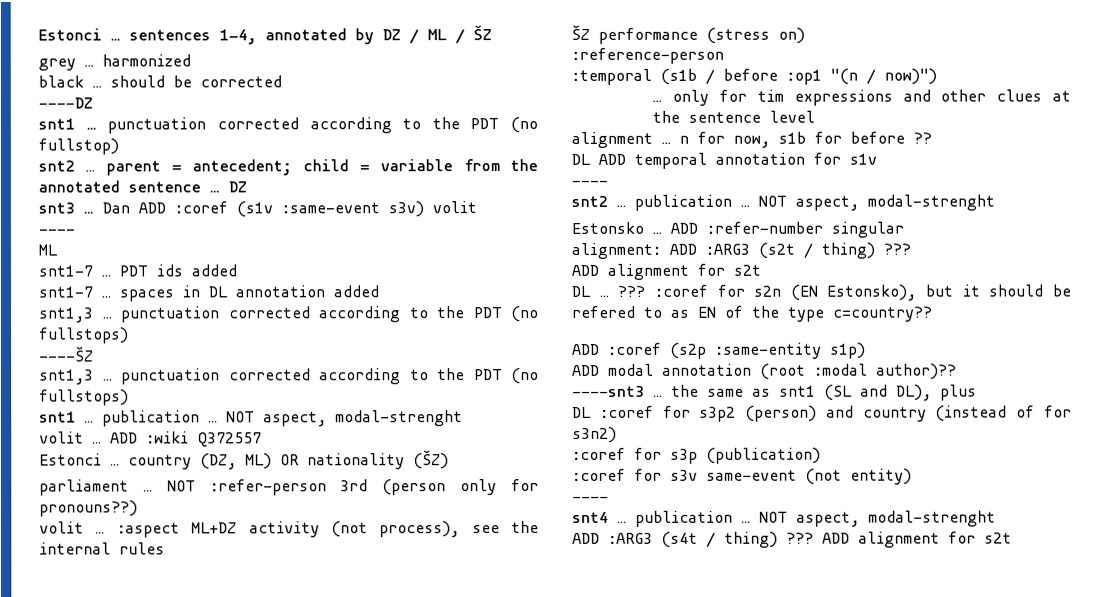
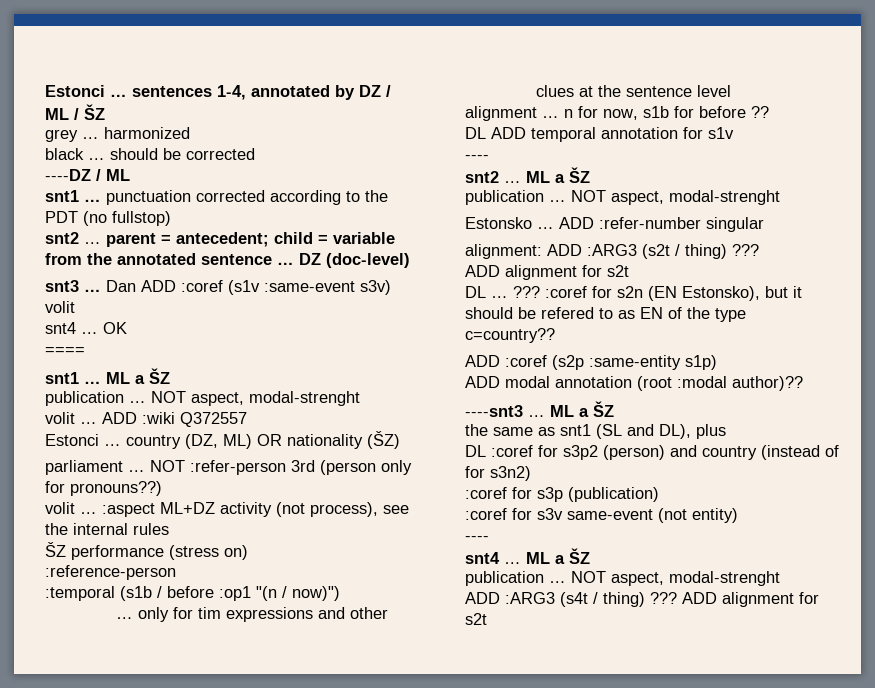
(93, 103) none -> [96,169,130,181] / ML
(247, 187) none -> [326,253,410,268] (doc-level)
[38,228,75,235] [38,244,58,256] [38,264,237,277] [38,285,379,302] [39,306,539,323] [39,327,129,344] [39,346,94,362] [39,368,539,385] [39,389,129,406] [39,411,94,423] ---- // ML // snt1-7 … PDT ids added // snt1-7 … spaces in DL annotation added // snt1,3 … punctuation corrected according to the PDT (no fullstops) // ----ŠZ // snt1,3 … punctuation corrected according to the PDT (no fullstops) // snt1 … -> [45,322,127,334] [45,347,85,355] [45,368,170,384] snt4 … OK // ==== // snt1 … ML a ŠZ //
(626, 205) none -> [526,167,590,183] ML a ŠZ //
(663, 395) none -> [550,401,614,417] ML a ŠZ //
(627, 521) none -> [526,548,590,564] ML a ŠZ //

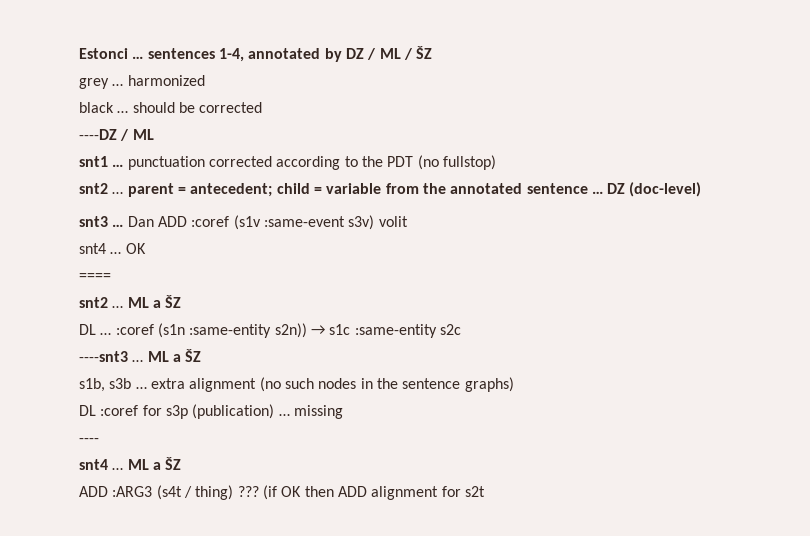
[45,368,170,384] [45,391,360,406] [45,412,247,427] [45,431,400,449] [45,460,412,475] [45,481,162,496] [45,502,409,517] [45,523,169,535] [45,542,248,560] [45,565,176,580] [45,586,340,601] [116,607,389,622] [536,85,732,97] [465,106,769,121] [465,127,734,142] [465,155,489,160] // snt1 … ML a ŠZ // publication … NOT aspect, modal-strenght // volit … ADD :wiki Q372557 // Estonci … country (DZ, ML) OR nationality (ŠZ) // parliament … NOT :refer-person 3rd (person only for pronouns??) // volit … :aspect ML+DZ activity (not process), see the internal rules // ŠZ performance (stress on) // :reference-person // :temporal (s1b / before :op1 "(n / now)") // … only for tim expressions and other clues at the sentence level // alignment … n for now, s1b for before ?? // DL ADD temporal annotation for s1v // ---- -> (111, 277) none
[465,190,780,205] [465,217,764,232] [465,244,759,259] [465,265,629,280] [465,286,802,301] [465,307,746,322] [465,328,555,343] [465,355,717,370] [465,376,803,391] publication … NOT aspect, modal-strenght // Estonsko … ADD :refer-number singular // alignment: ADD :ARG3 (s2t / thing) ??? // ADD alignment for s2t // DL … ??? :coref for s2n (EN Estonsko), but it should be refered to as EN of the type c=country?? // ADD :coref (s2p :same-entity s1p) // ADD modal annotation (root :modal author)?? -> [79,323,461,338] DL … :coref (s1n :same-entity s2n)) → s1c :same-entity s2c
[465,424,726,439] [465,445,839,460] [465,466,531,481] [465,487,659,502] [465,508,738,523] the same as snt1 (SL and DL), plus // DL :coref for s3p2 (person) and country (instead of for s3n2) // :coref for s3p (publication) // :coref for s3v same-event (not entity) -> [79,377,514,392] [79,404,343,419] s1b, s3b … extra alignment (no such nodes in the sentence graphs) // DL :coref for s3p (publication) … missing
[465,571,780,586] // publication … NOT aspect, modal-strenght -> (182, 463) none
(677, 598) none -> [262,485,334,500] (if OK then

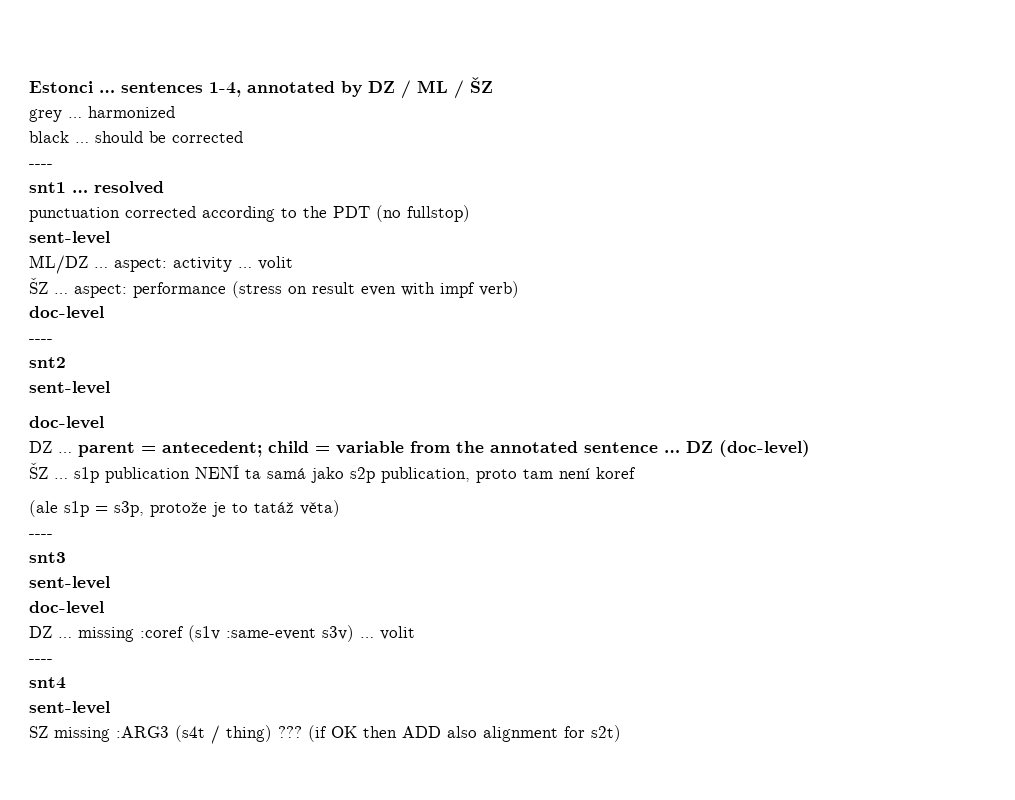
[79,129,154,141] ----DZ / ML -> [29,164,53,168] ----
(124, 165) none -> [94,181,164,194] resolved //
[79,183,108,194] snt2 -> [29,231,110,244] [29,255,293,274] [29,277,519,298] [29,306,104,319] [29,339,53,343] [29,357,66,368] [29,381,110,394] [29,416,104,429] [29,441,52,453] sent-level // ML/DZ … aspect: activity … volit // ŠZ … aspect: performance (stress on result even with impf verb) // doc-level // ---- // snt2 // sent-level // doc-level // DZ
[79,216,187,227] snt3 … Dan ADD -> [29,462,636,483] [29,500,340,517] [29,534,53,538] [29,552,66,563] [29,576,110,589] [29,601,104,614] [29,626,134,642] ŠZ … s1p publication NENÍ ta samá jako s2p publication, proto tam není koref // (ale s1p = s3p, protože je to tatáž věta) // ---- // snt3 // sent-level // doc-level // DZ … missing
[378,216,408,227] [79,243,146,254] [79,273,111,281] [79,295,182,308] [79,323,461,338] [79,349,202,362] [79,377,514,392] [79,404,343,419] [79,438,99,443] [79,457,182,470] [79,486,108,497] volit // snt4 … OK // ==== // snt2 … ML a ŠZ // DL … :coref (s1n :same-entity s2n)) → s1c :same-entity s2c // ----snt3 … ML a ŠZ // s1b, s3b … extra alignment (no such nodes in the sentence graphs) // DL :coref for s3p (publication) … missing // ---- // snt4 … ML a ŠZ // ADD -> [360,626,415,640] [29,659,53,663] [29,677,66,689] [29,701,110,714] [29,726,110,742] … volit // ---- // snt4 // sent-level // SZ missing
(367, 491) none -> [447,726,477,738] also
[464,486,485,497] s2t -> [591,725,621,742] s2t)

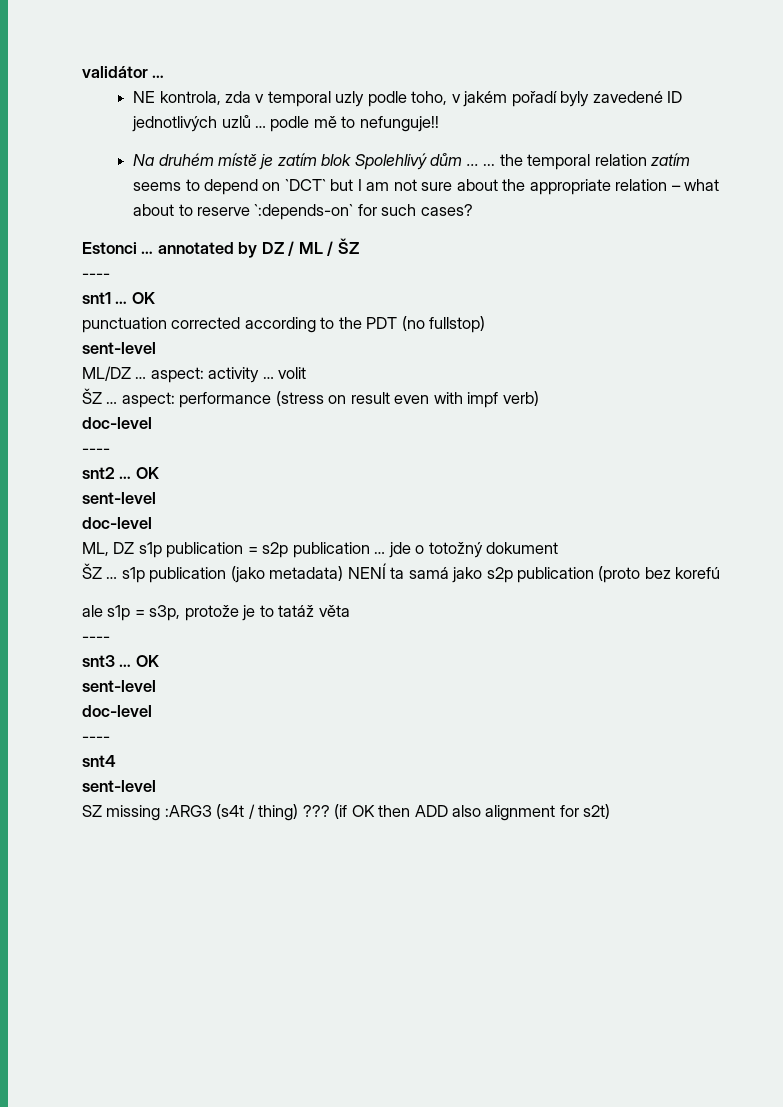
[29,81,241,97] Estonci … sentences 1-4, -> [82,66,165,78] [133,91,683,107] [132,115,439,132] [133,153,691,170] [133,179,719,195] [133,204,473,220] [82,242,154,254] validátor … // NE kontrola, zda v temporal uzly podle toho, v jakém pořadí byly zavedené ID jednotlivých uzlů … podle mě to nefunguje!! // Na druhém místě je zatím blok Spolehlivý dům ... ... the temporal relation zatím seems to depend on `DCT` but I am not sure about the appropriate relation – what about to reserve `:depends-on` for such cases? // Estonci …
[29,106,175,122] [29,131,243,143] // grey … harmonized // black … should be corrected -> (359, 246) none
[94,181,164,194] resolved -> [131,292,155,304] OK
[29,381,110,394] [29,416,104,429] [29,440,810,457] // sent-level // doc-level // DZ … parent = antecedent; child = variable from the annotated sentence … DZ (doc-level) -> [119,467,159,479] [82,492,156,504] [82,517,152,529] [82,542,559,558] … OK // sent-level // doc-level // ML, DZ s1p publication = s2p publication … jde o totožný dokument
(190, 475) none -> [230,566,344,583] (jako metadata)
[381,467,636,483] [29,500,58,517] publication, proto tam není koref // (ale -> [517,566,721,583] [82,605,103,617] publication (proto bez korefú // ale
[300,500,340,517] věta) -> [318,605,350,617] věta
[29,576,110,589] [29,601,104,614] [29,625,415,642] // sent-level // doc-level // DZ … missing :coref (s1v :same-event s3v) … volit -> [119,655,159,667] [82,680,156,692] [82,705,152,717] … OK // sent-level // doc-level

